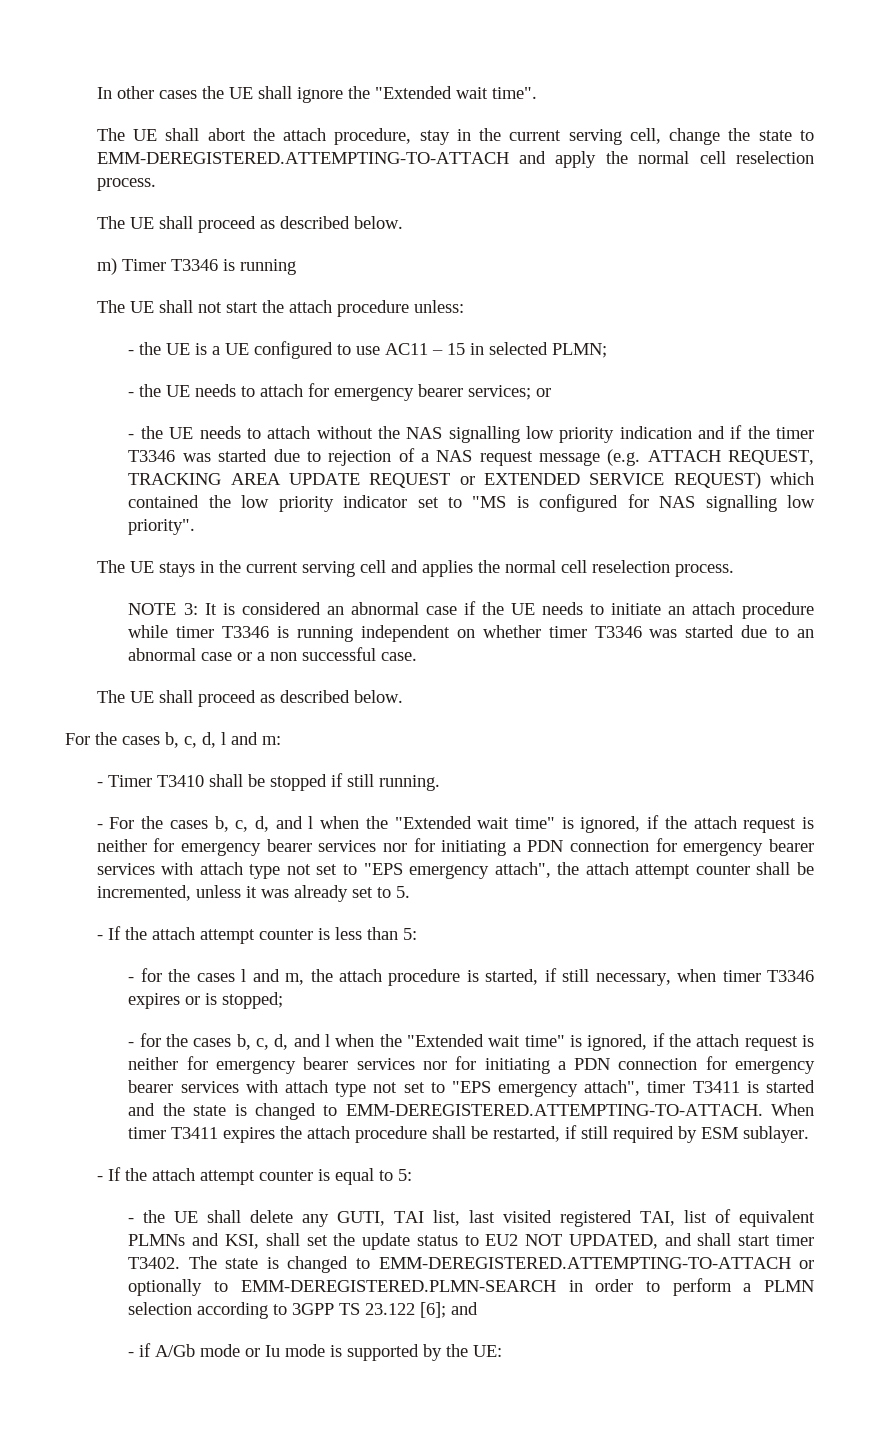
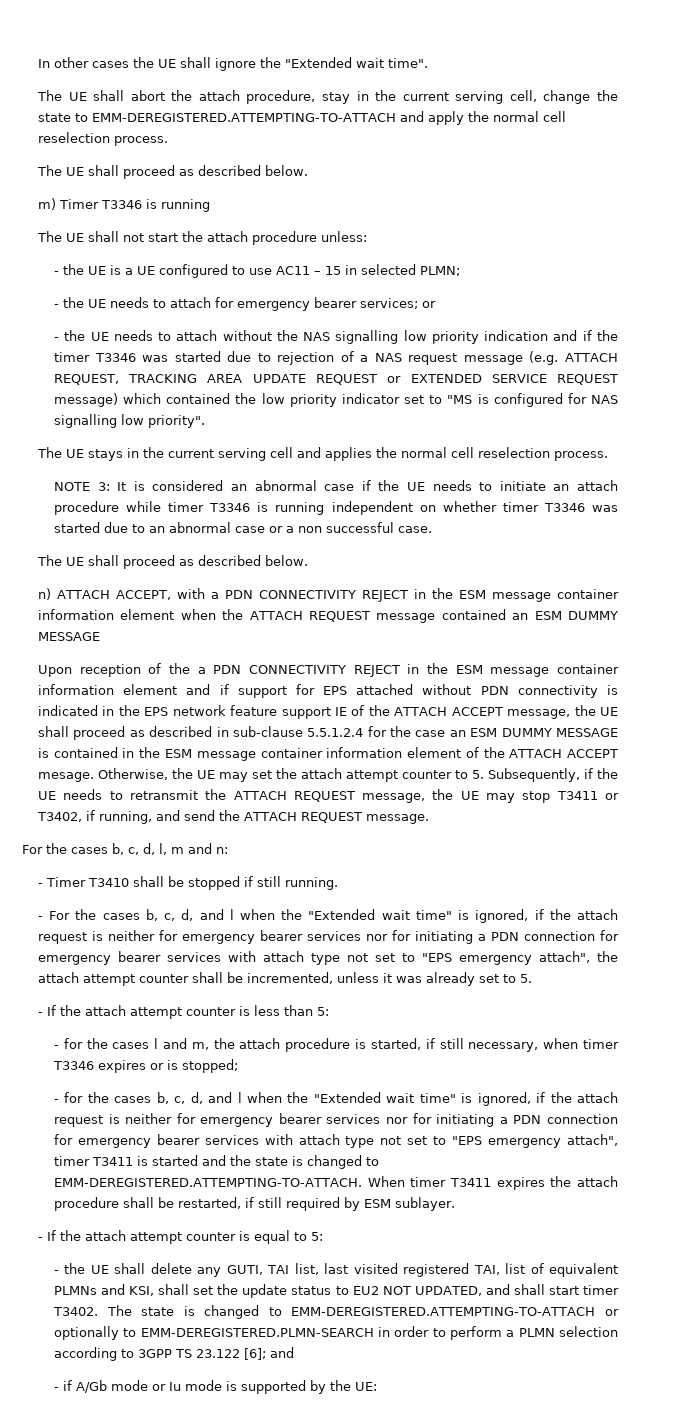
[673,472,761,489] REQUEST) -> [557,374,618,385] [53,393,118,407] REQUEST message)
[65,732,281,748] // For the cases b, c, d, l and m: -> [37,588,619,602] [37,609,619,623] [37,632,100,641] [37,663,619,677] [37,684,618,698] [37,705,618,719] [37,726,618,740] [37,747,618,761] [37,768,619,782] [37,789,619,803] [36,810,429,824] [22,843,228,855] // n) ATTACH ACCEPT, with a PDN CONNECTIVITY REJECT in the ESM message container information element when the ATTACH REQUEST message contained an ESM DUMMY MESSAGE // Upon reception of the a PDN CONNECTIVITY REJECT in the ESM message container information element and if support for EPS attached without PDN connectivity is indicated in the EPS network feature support IE of the ATTACH ACCEPT message, the UE shall proceed as described in sub-clause 5.5.1.2.4 for the case an ESM DUMMY MESSAGE is contained in the ESM message container information element of the ATTACH ACCEPT mesage. Otherwise, the UE may set the attach attempt counter to 5. Subsequently, if the UE needs to retransmit the ATTACH REQUEST message, the UE may stop T3411 or T3402, if running, and send the ATTACH REQUEST message. // For the cases b, c, d, l, m and n:

